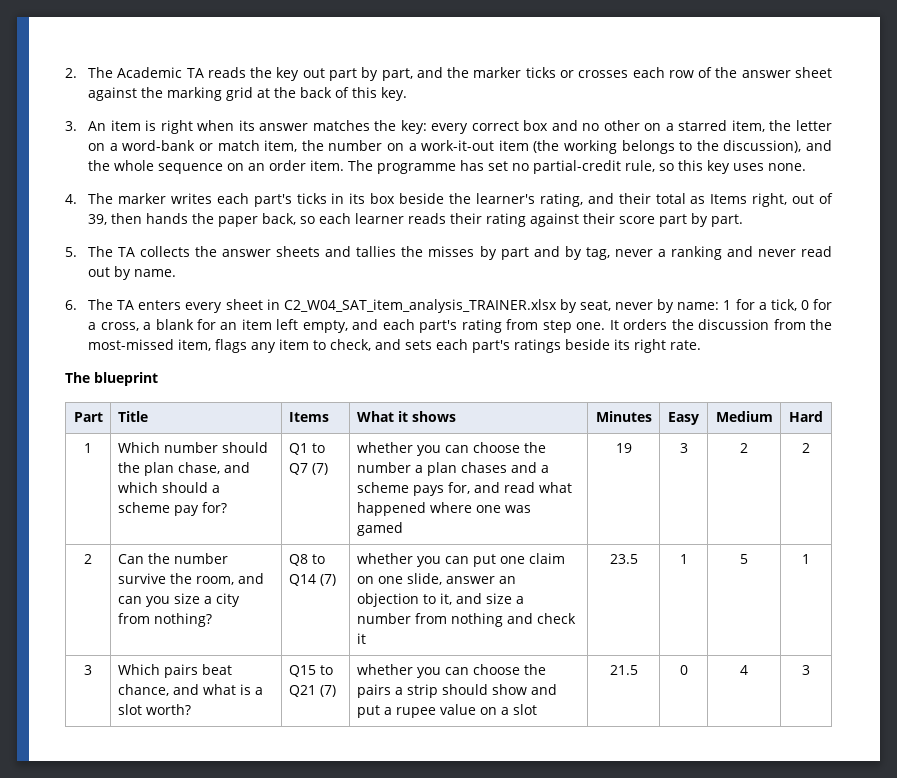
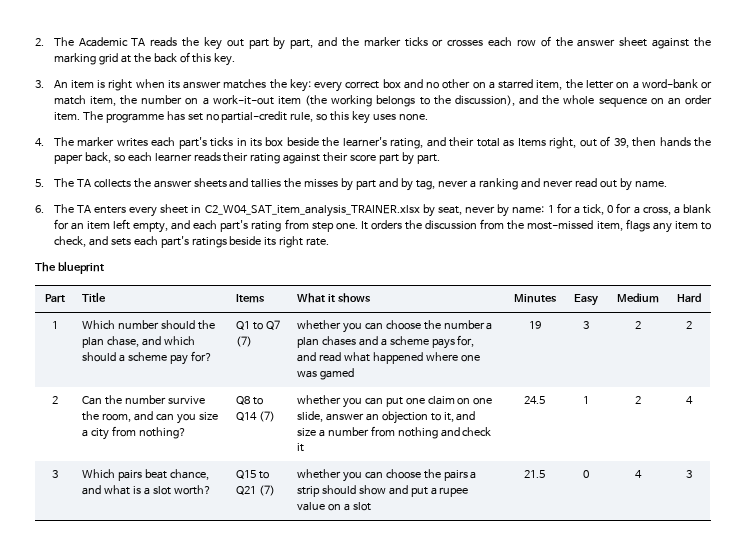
[609,554,638,564] [679,554,688,564] [740,554,748,564] [802,554,810,564] 23.5 | 1 | 5 | 1 -> [524,396,545,404] [583,396,589,404] [634,396,641,404] [686,396,693,404] 24.5 | 1 | 2 | 4

